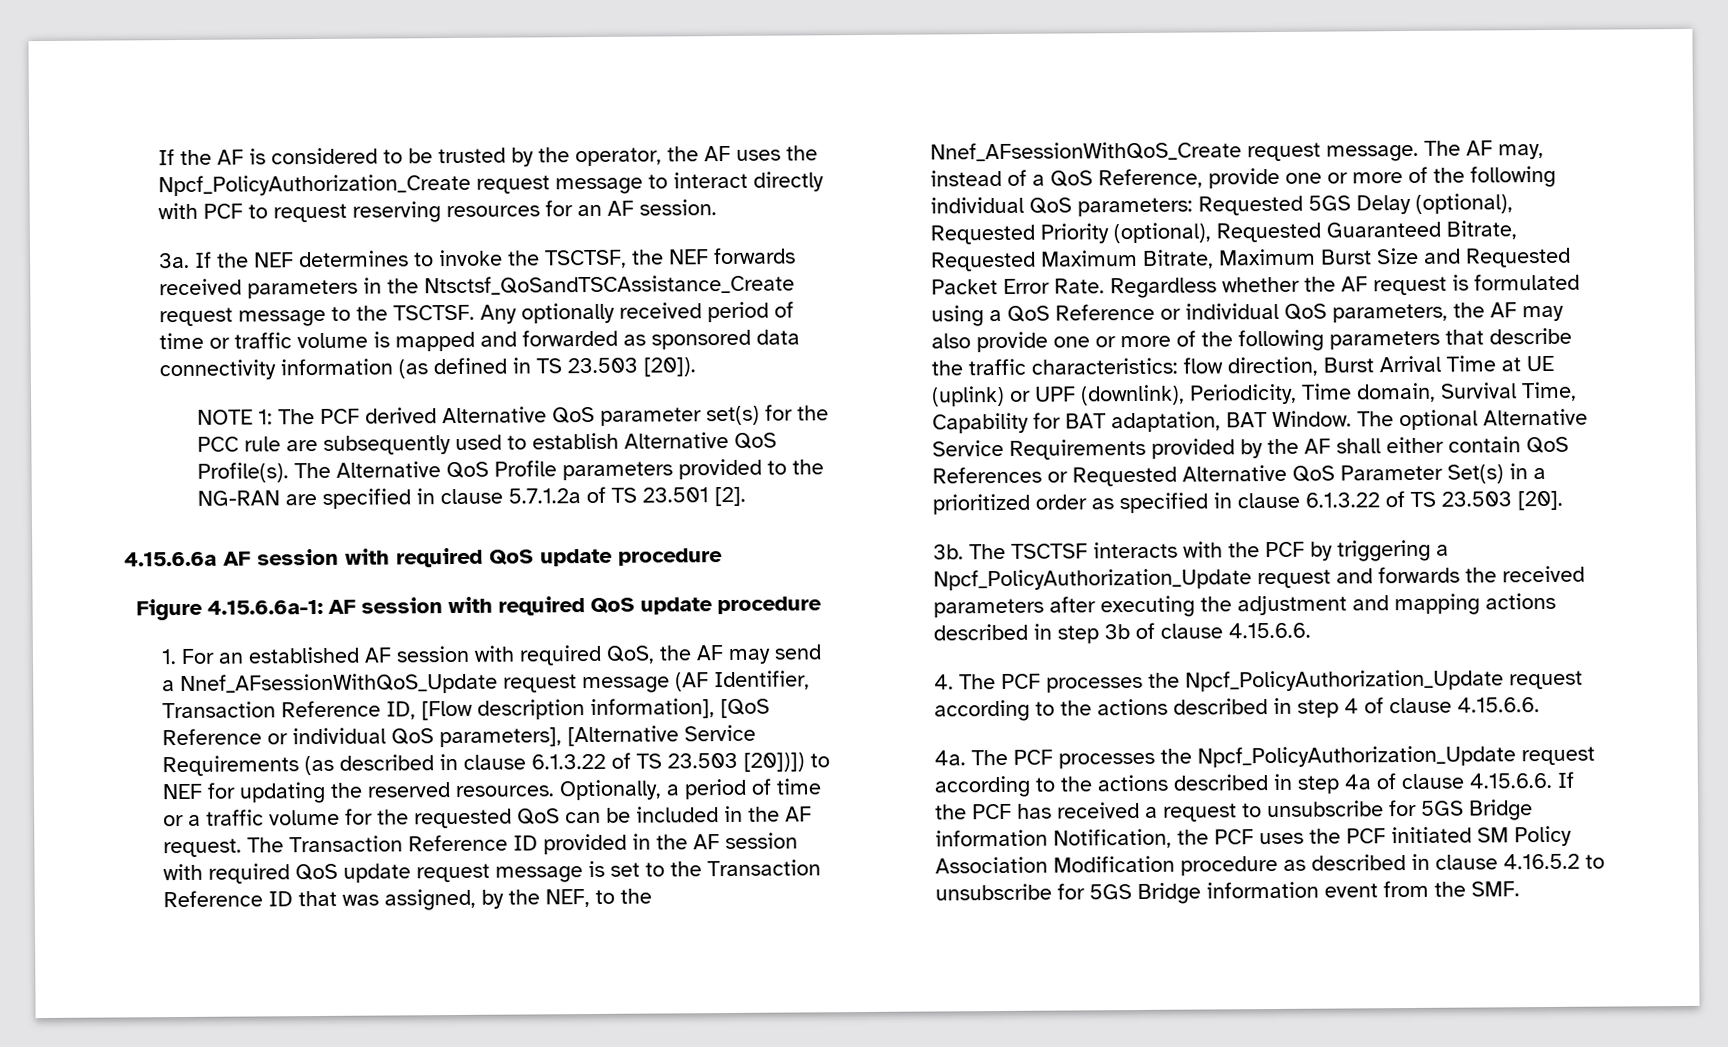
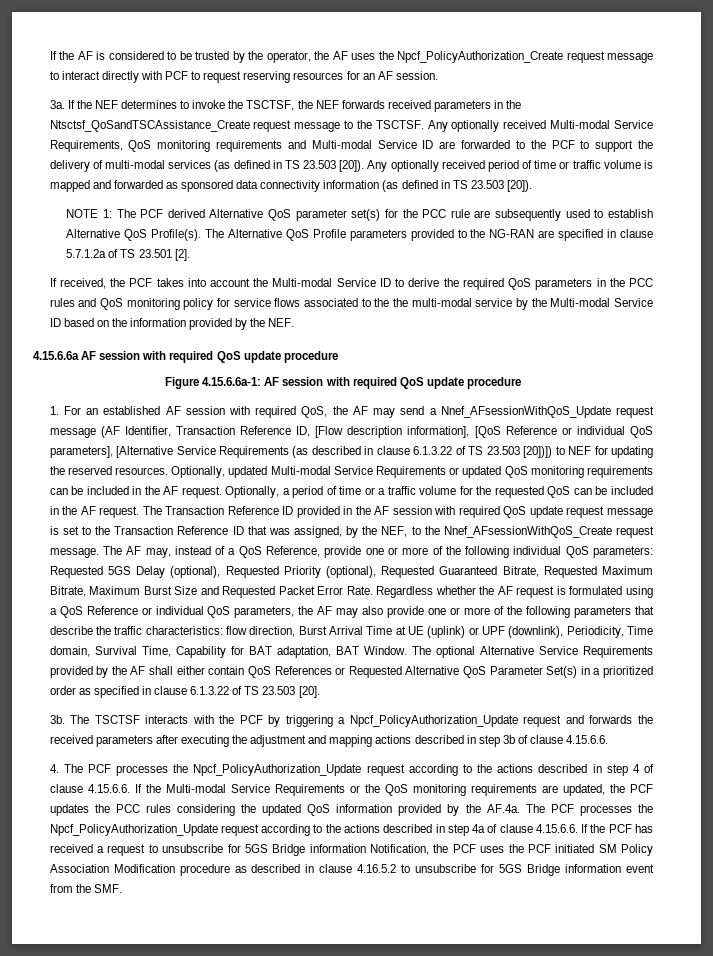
(702, 310) none -> [550,120,653,129] [49,140,654,152] [49,160,485,172] Multi-modal Service Requirements, QoS monitoring requirements and Multi-modal Service ID are forwarded to the PCF to support the delivery of multi-modal services (as defined in TS 23.503 [20]). Any optionally received
(746, 496) none -> [49,278,653,290] [49,298,653,310] [49,318,295,330] // If received, the PCF takes into account the Multi-modal Service ID to derive the required QoS parameters in the PCC rules and QoS monitoring policy for service flows associated to the the multi-modal service by the Multi-modal Service ID based on the information provided by the NEF.
(662, 790) none -> [228,466,653,478] [49,486,280,498] updated Multi-modal Service Requirements or updated QoS monitoring requirements can be included in the AF request. Optionally,
[933,750,966,766] // 4a. -> [134,784,653,796] [49,804,520,816] If the Multi-modal Service Requirements or the QoS monitoring requirements are updated, the PCF updates the PCC rules considering the updated QoS information provided by the AF.4a.

